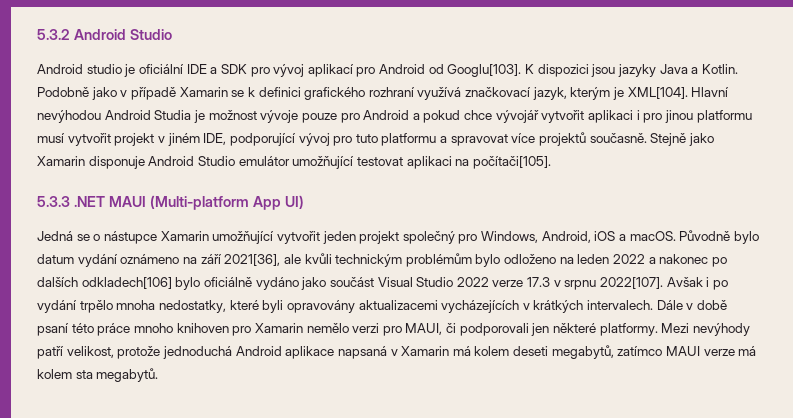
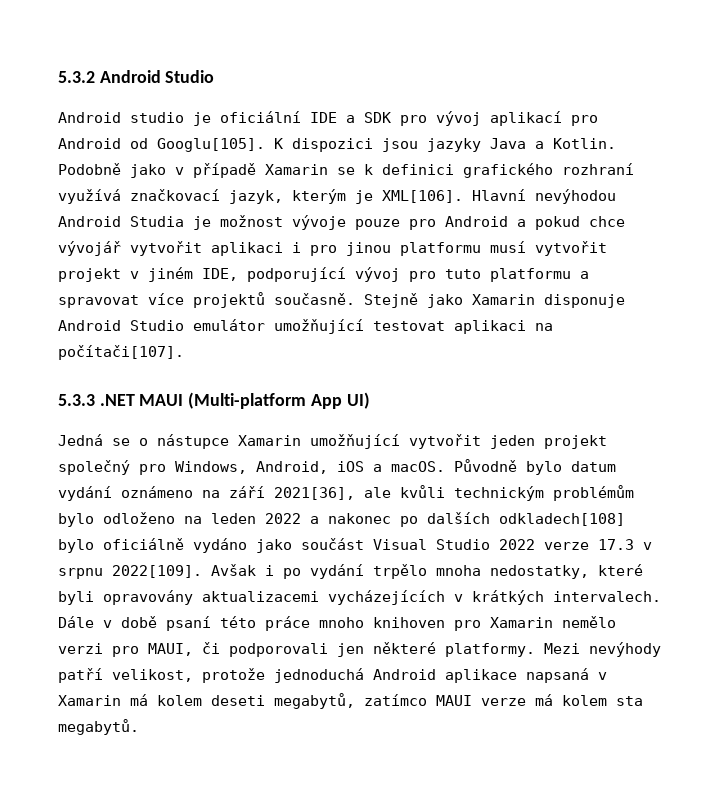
[447,64,522,77] Googlu[103]. -> [157,138,265,152] Googlu[105].
[627,87,688,99] XML[104]. -> [382,190,463,203] XML[106].
[472,156,551,169] počítači[105]. -> [58,345,184,360] počítači[107].
[81,277,172,289] odkladech[106] -> [499,513,625,526] odkladech[108]
[600,277,664,289] 2022[107]. -> [112,565,202,578] 2022[109].

